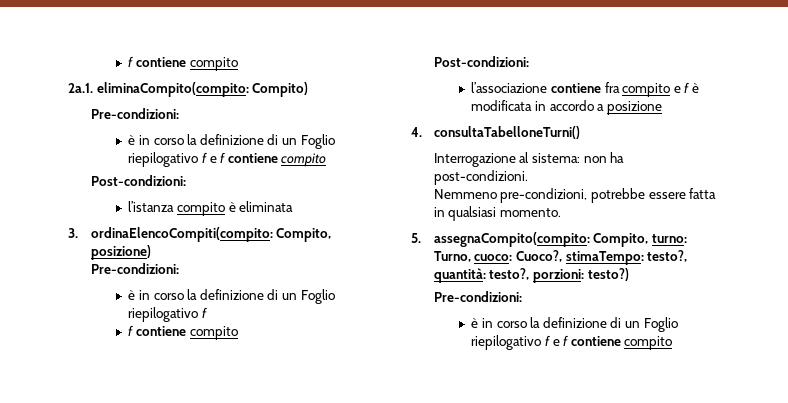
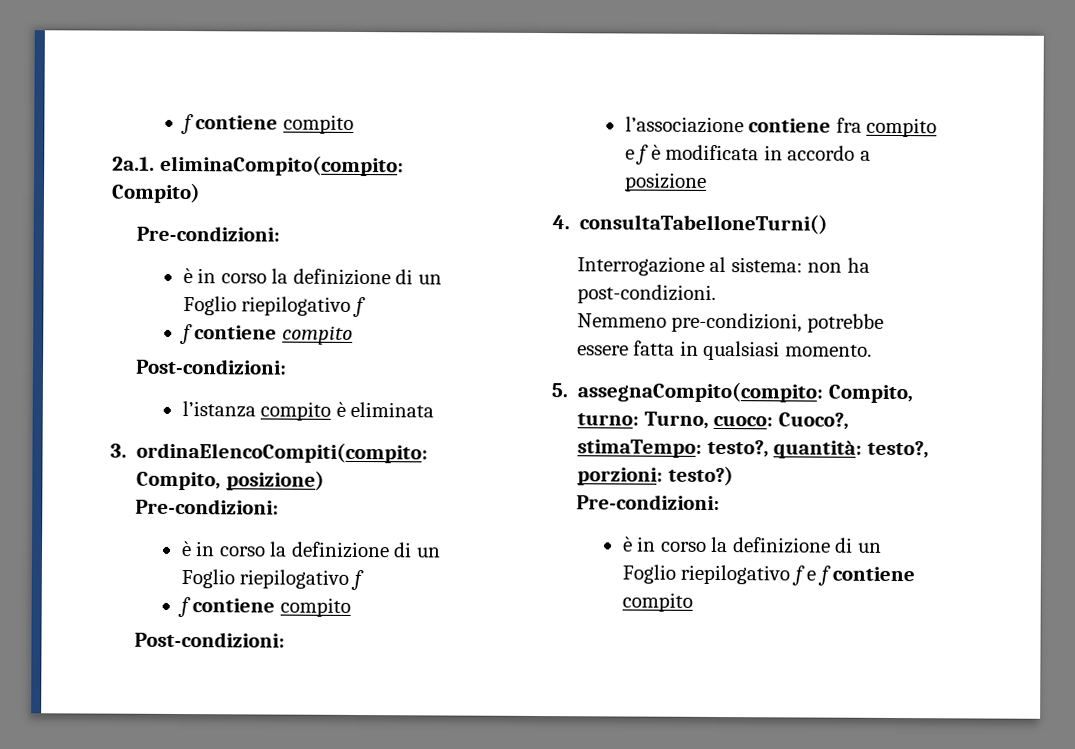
[209,156,217,163] e -> (366, 307) //

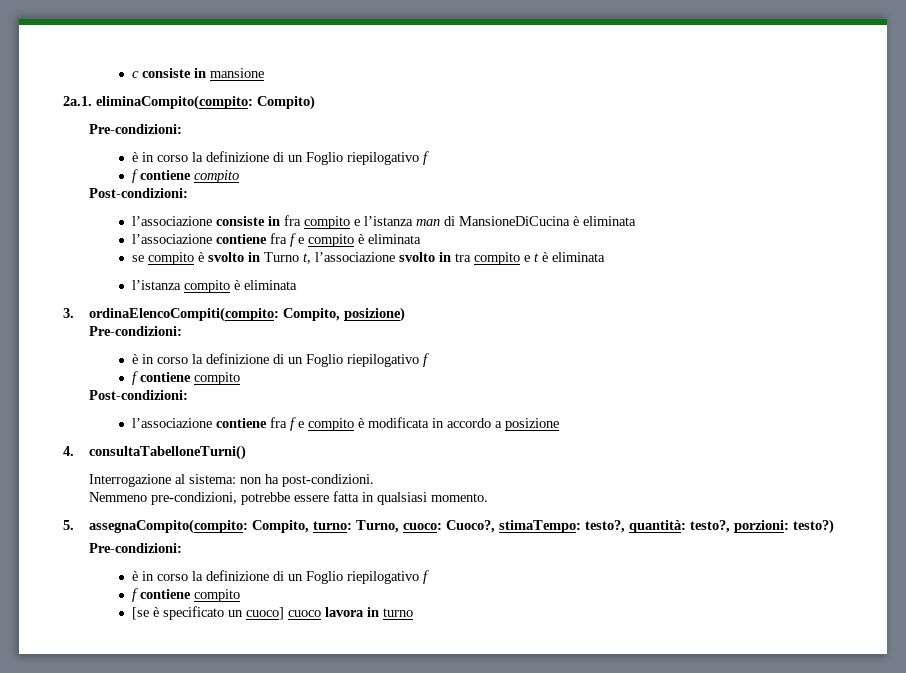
[179,113,354,135] f contiene compito -> [131,68,264,78] c consiste in mansione
(287, 366) none -> [131,215,636,229] [131,233,421,247] [131,252,605,265] // l’associazione consiste in fra compito e l’istanza man di MansioneDiCucina è eliminata // l’associazione contiene fra f e compito è eliminata // se compito è svolto in Turno t, l’associazione svolto in tra compito e t è eliminata
[866,117,938,138] [624,144,650,165] compito e f -> [289,417,354,431] f e compito
[806,565,916,586] [621,592,693,612] e f contiene compito -> [131,588,240,602] [131,606,413,620] // f contiene compito // [se è specificato un cuoco] cuoco lavora in turno

